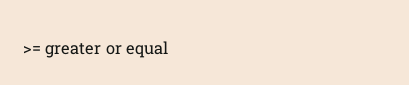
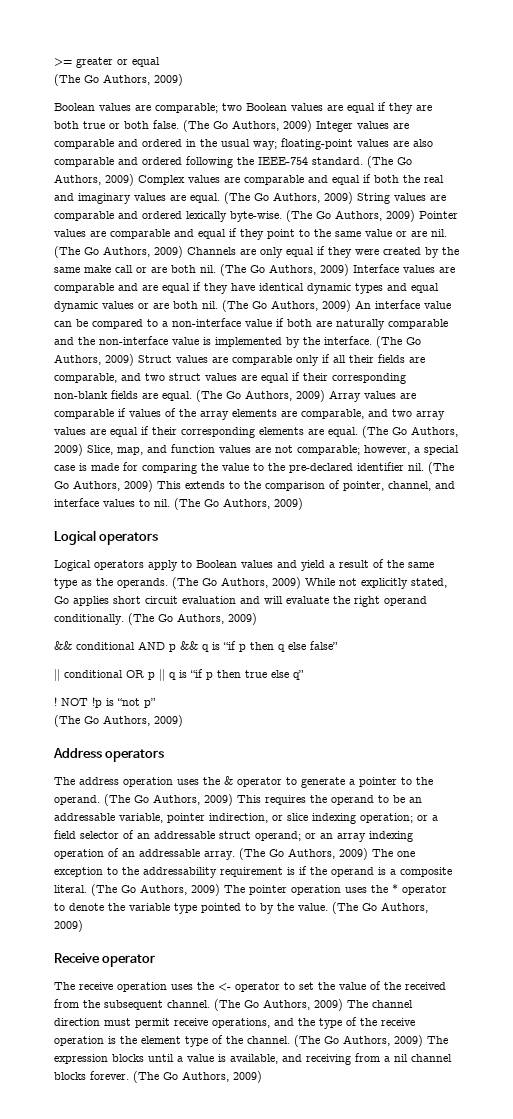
(169, 49) none -> [54,74,183,86] [54,102,432,114] [54,120,409,132] [54,138,433,150] [54,156,412,168] [54,174,444,186] [54,192,446,204] [54,210,458,222] [54,228,447,240] [54,246,459,258] [54,264,455,276] [54,282,439,294] [54,300,451,312] [54,318,448,330] [54,336,421,348] [54,354,425,366] [54,372,406,384] [54,390,416,402] [54,408,445,420] [54,426,458,438] [54,444,459,456] [54,462,454,474] [54,480,455,492] [54,498,303,510] [54,530,159,545] [54,559,434,571] [54,577,447,589] [54,596,427,607] [54,613,257,625] [54,641,338,652] [54,669,304,681] [54,697,156,708] [54,715,183,727] [53,748,165,762] [54,776,433,788] [54,794,422,806] [54,813,438,824] [54,830,413,842] [54,848,415,860] [54,866,452,878] [54,884,447,896] [54,902,428,914] [54,920,83,932] [54,953,156,967] [54,981,446,992] [54,999,413,1011] [54,1017,415,1029] [54,1035,448,1047] [54,1053,452,1065] [54,1071,262,1083] // (The Go Authors, 2009) // Boolean values are comparable; two Boolean values are equal if they are both true or both false. (The Go Authors, 2009) Integer values are comparable and ordered in the usual way; floating-point values are also comparable and ordered following the IEEE-754 standard. (The Go Authors, 2009) Complex values are comparable and equal if both the real and imaginary values are equal. (The Go Authors, 2009) String values are comparable and ordered lexically byte-wise. (The Go Authors, 2009) Pointer values are comparable and equal if they point to the same value or are nil. (The Go Authors, 2009) Channels are only equal if they were created by the same make call or are both nil. (The Go Authors, 2009) Interface values are comparable and are equal if they have identical dynamic types and equal dynamic values or are both nil. (The Go Authors, 2009) An interface value can be compared to a non-interface value if both are naturally comparable and the non-interface value is implemented by the interface. (The Go Authors, 2009) Struct values are comparable only if all their fields are comparable, and two struct values are equal if their corresponding non-blank fields are equal. (The Go Authors, 2009) Array values are comparable if values of the array elements are comparable, and two array values are equal if their corresponding elements are equal. (The Go Authors, 2009) Slice, map, and function values are not comparable; however, a special case is made for comparing the value to the pre-declared identifier nil. (The Go Authors, 2009) This extends to the comparison of pointer, channel, and interface values to nil. (The Go Authors, 2009) // Logical operators // Logical operators apply to Boolean values and yield a result of the same type as the operands. (The Go Authors, 2009) While not explicitly stated, Go applies short circuit evaluation and will evaluate the right operand conditionally. (The Go Authors, 2009) // && conditional AND p && q is “if p then q else false” // || conditional OR p || q is “if p then true else q” // ! NOT !p is “not p” // (The Go Authors, 2009) // Address operators // The address operation uses the & operator to generate a pointer to the operand. (The Go Authors, 2009) This requires the operand to be an addressable variable, pointer indirection, or slice indexing operation; or a field selector of an addressable struct operand; or an array indexing operation of an addressable array. (The Go Authors, 2009) The one exception to the addressability requirement is if the operand is a composite literal. (The Go Authors, 2009) The pointer operation uses the * operator to denote the variable type pointed to by the value. (The Go Authors, 2009) // Receive operator // The receive operation uses the <- operator to set the value of the received from the subsequent channel. (The Go Authors, 2009) The channel direction must permit receive operations, and the type of the receive operation is the element type of the channel. (The Go Authors, 2009) The expression blocks until a value is available, and receiving from a nil channel blocks forever. (The Go Authors, 2009)

